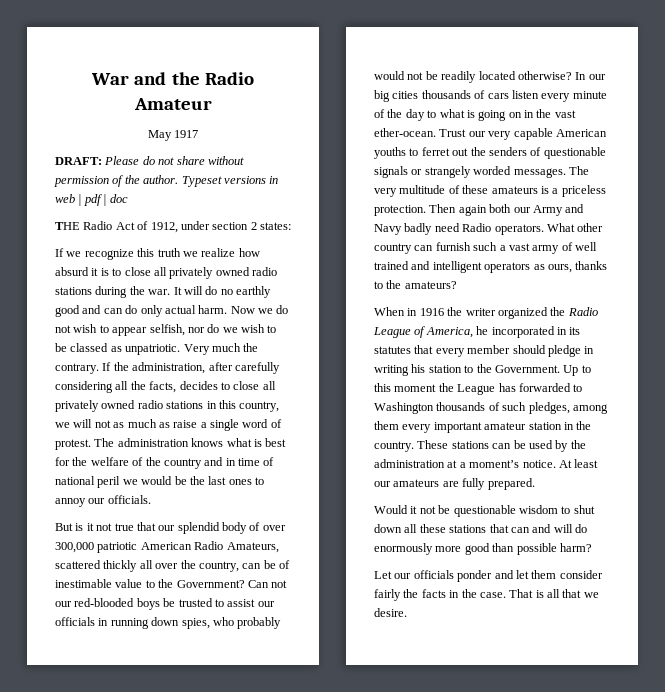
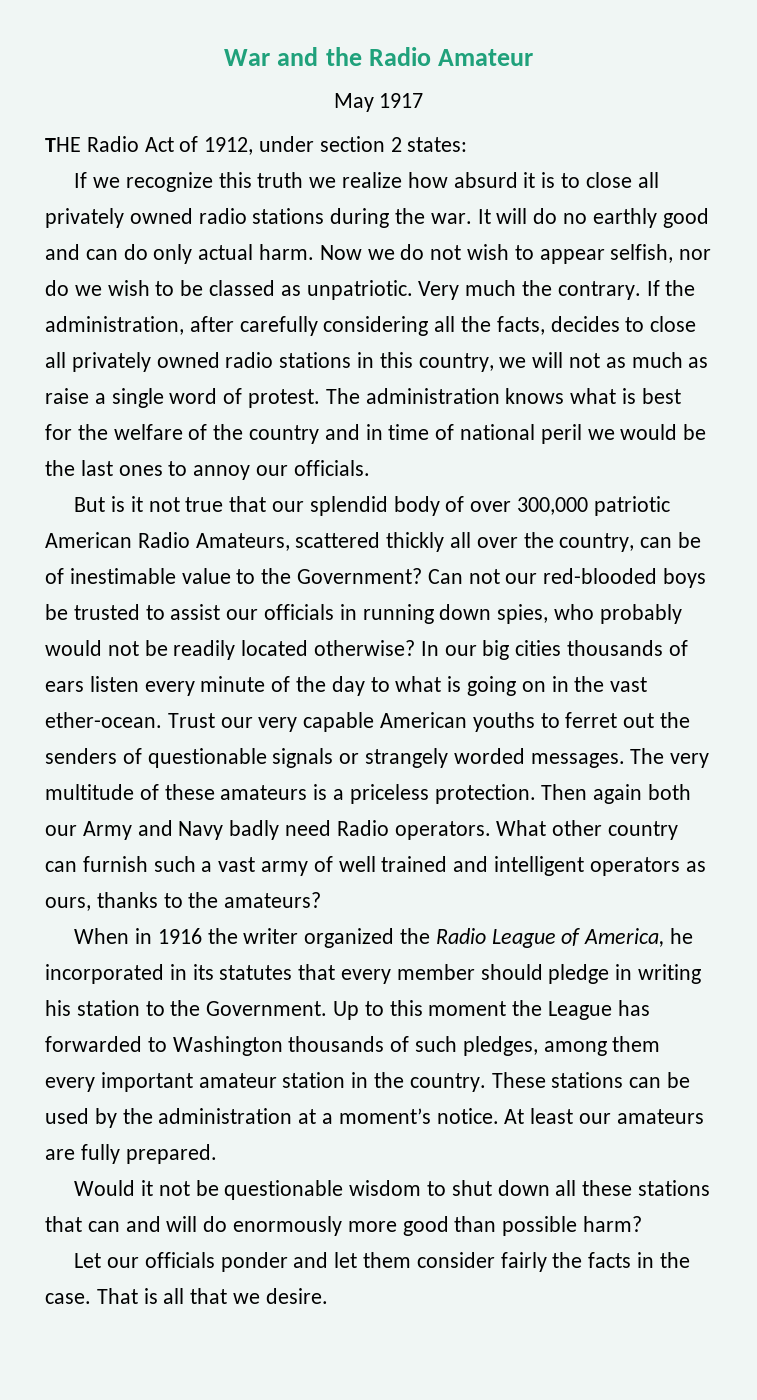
[55,156,244,165] [54,175,279,187] [55,194,128,206] // DRAFT: Please do not share without permission of the author. Typeset versions in web | pdf | doc -> (424, 100) none
[487,93,509,99] cars -> [45,681,84,692] ears

